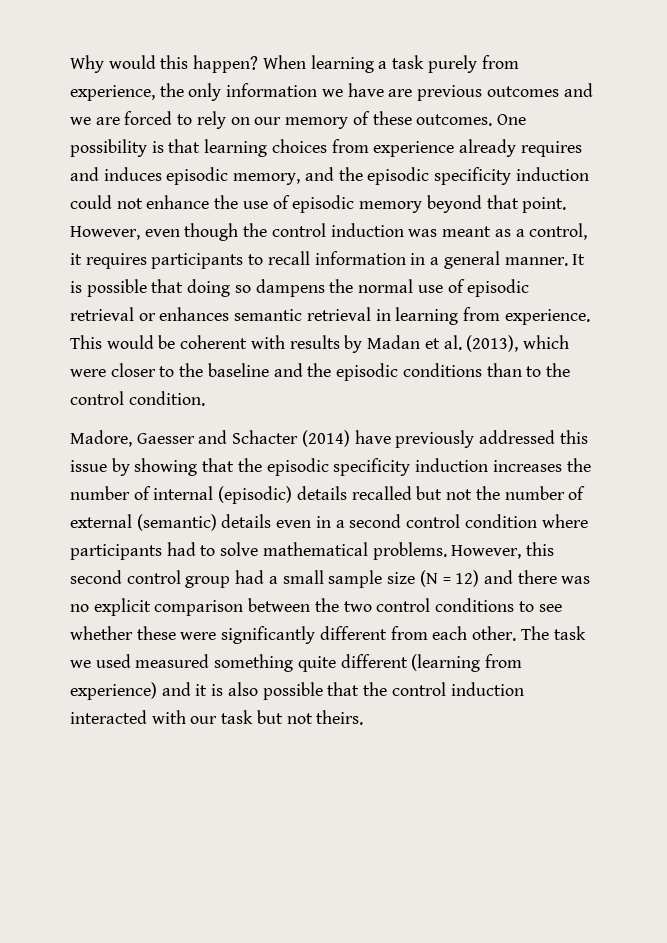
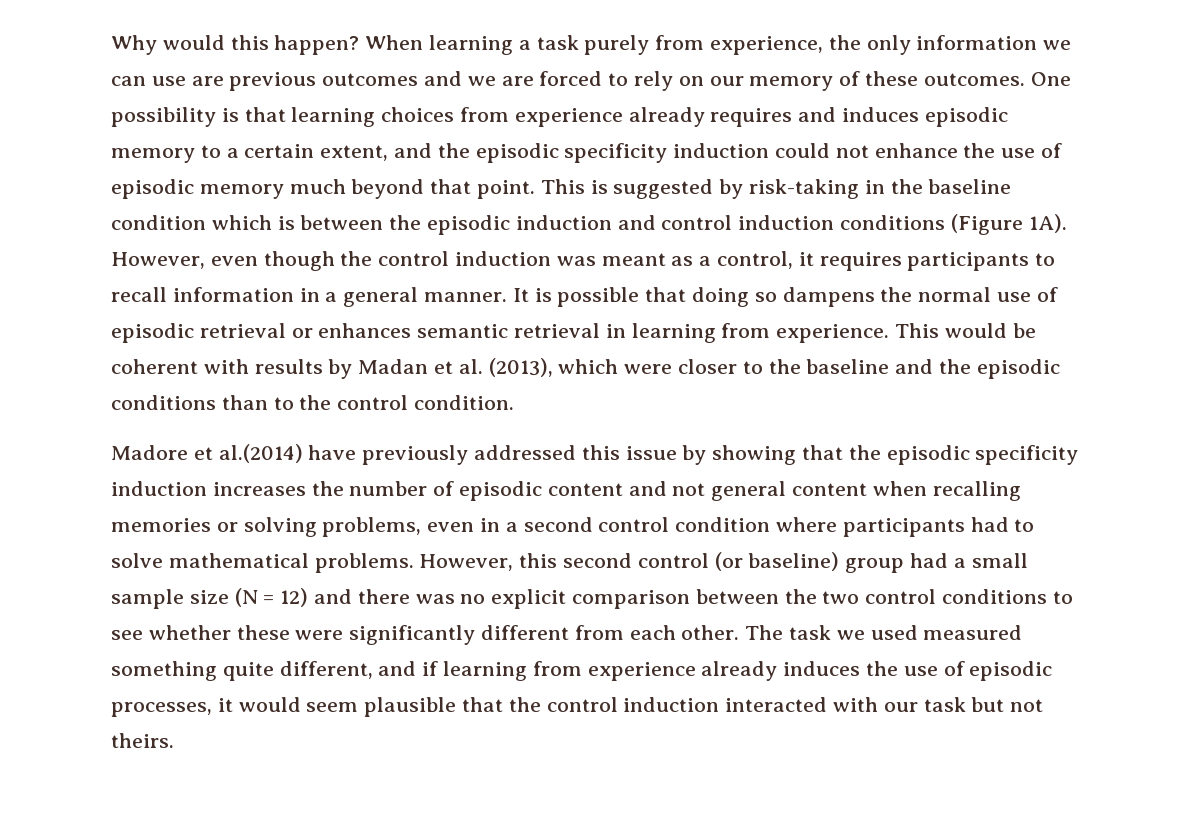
[347,83,384,97] have -> [111,76,186,86] can use
[233,173,301,185] memory, -> [111,144,389,163] memory to a certain extent,
(423, 207) none -> [289,179,346,194] much
(567, 205) none -> [540,179,1012,199] [111,214,1067,235] This is suggested by risk-taking in the baseline condition which is between the episodic induction and control induction conditions (Figure 1A).
[70,430,350,447] Madore, Gaesser and Schacter (2014) -> [111,444,303,463] Madore et al.(2014)
[153,486,586,504] [70,514,272,531] internal (episodic) details recalled but not the number of external (semantic) details -> [459,481,1021,501] [111,517,422,537] episodic content and not general content when recalling memories or solving problems,
(181, 577) none -> [714,552,840,571] (or baseline)
[340,654,523,672] [70,682,323,700] different (learning from experience) and it is also possible -> [279,661,1053,681] [111,697,457,717] different, and if learning from experience already induces the use of episodic processes, it would seem plausible

